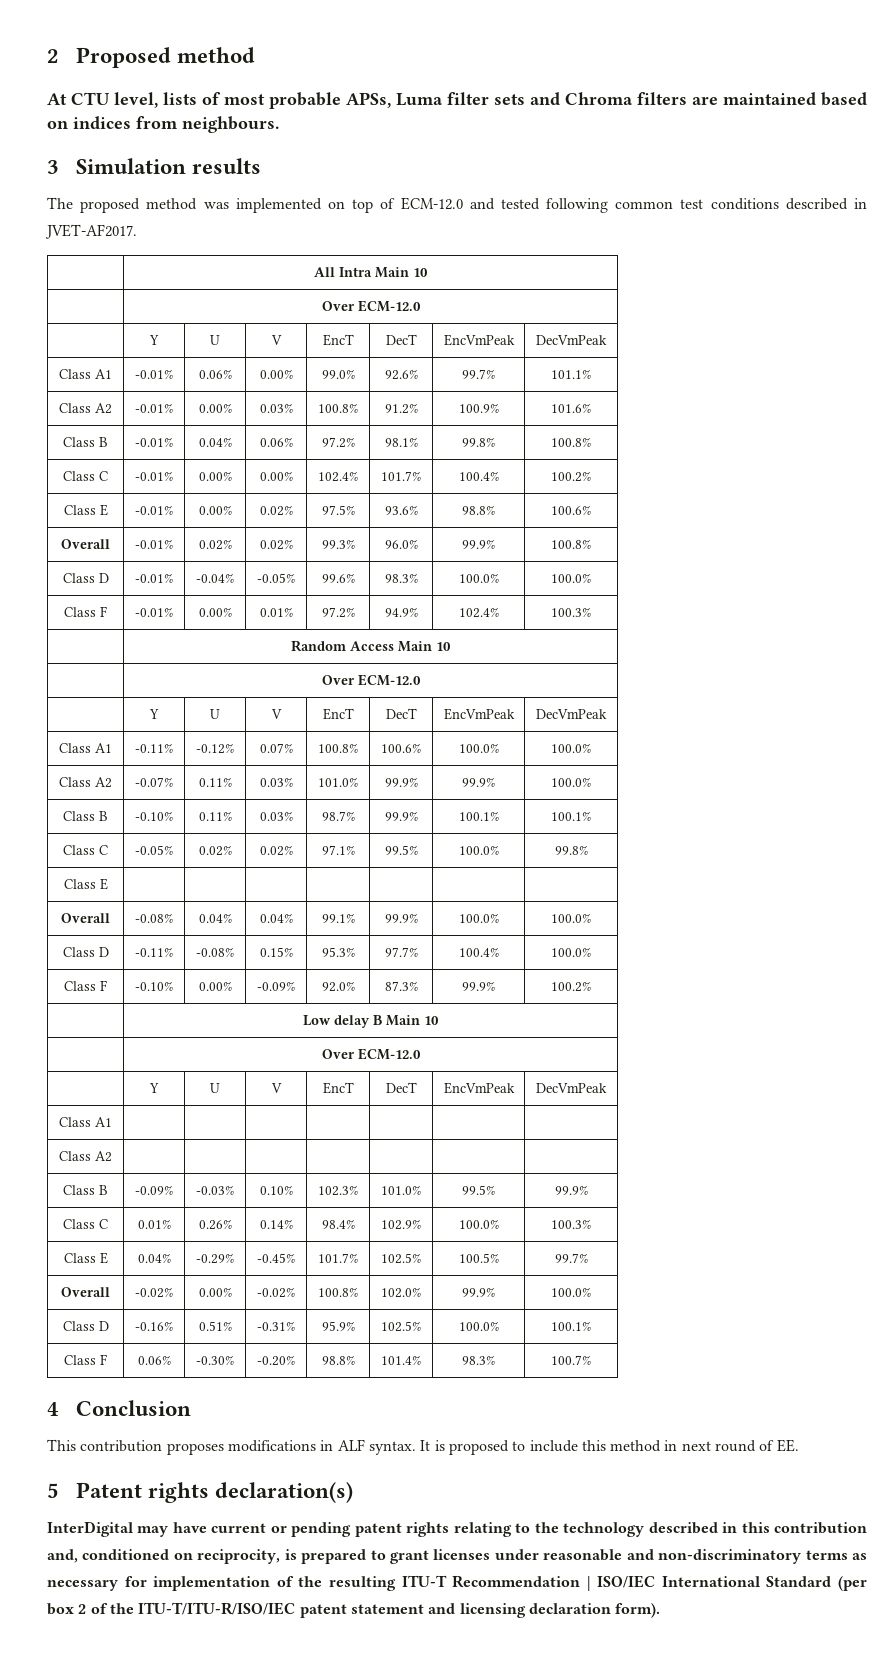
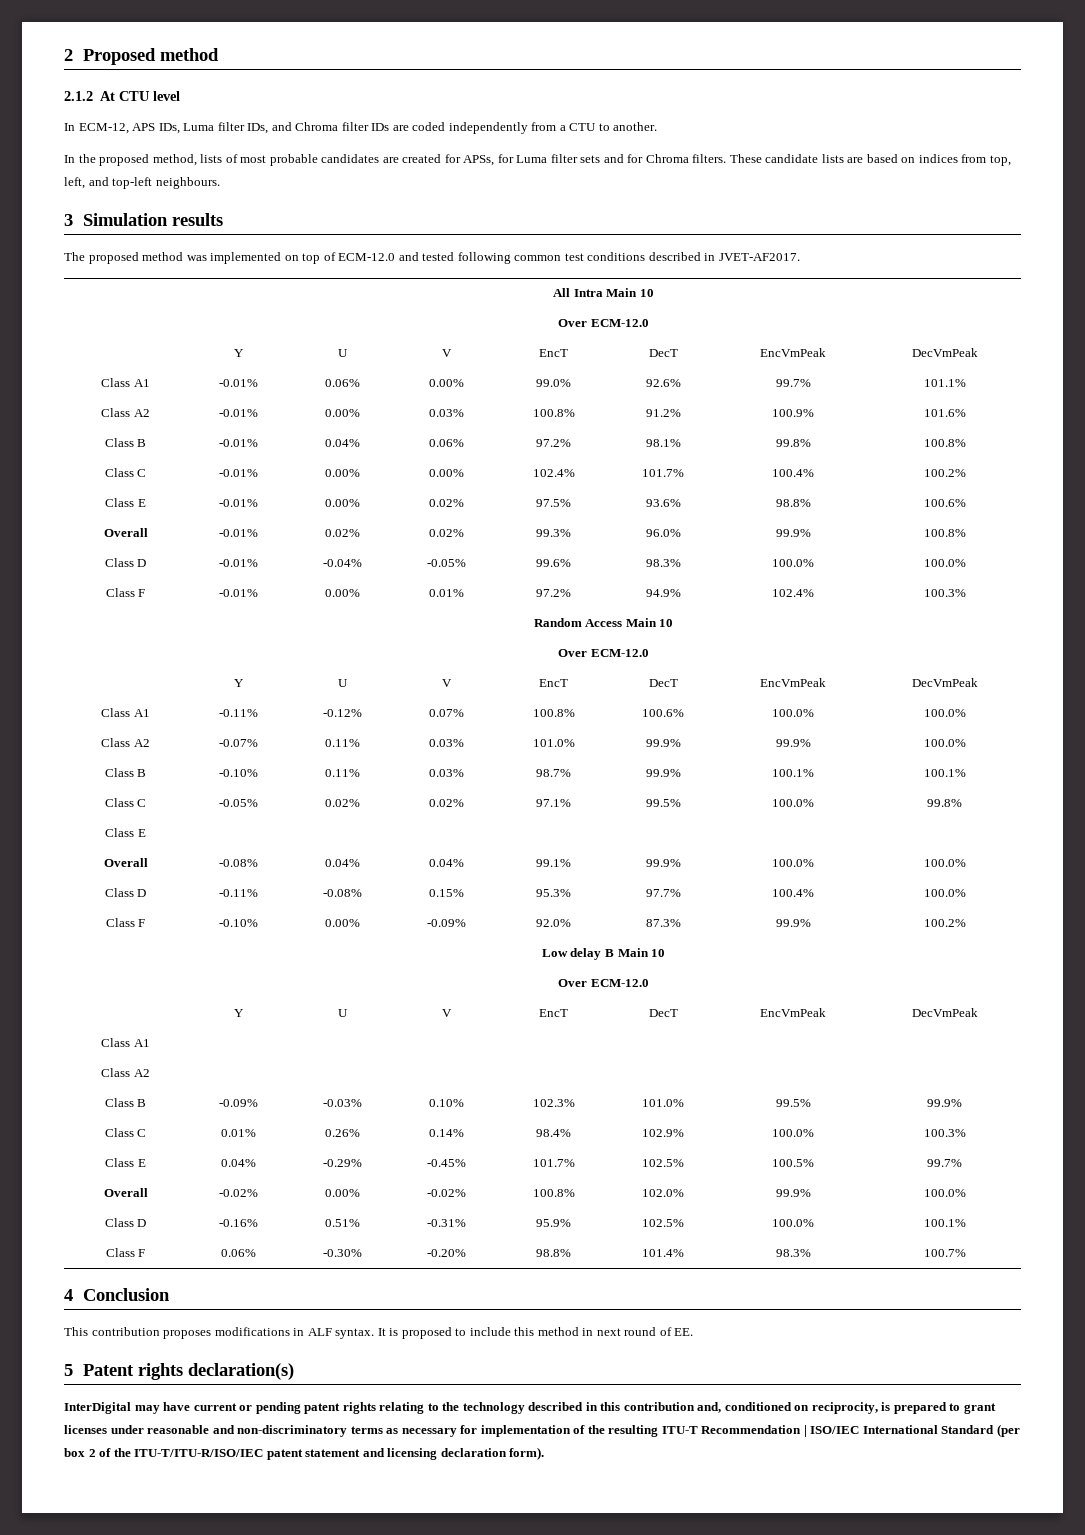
(256, 55) none -> [64,91,93,101] 2.1.2
[114,92,867,109] [47,116,178,129] level, lists of most probable APSs, Luma filter sets and Chroma filters are maintained based on indices from -> [152,91,180,101] [64,122,658,134] [64,154,1011,166] [64,177,153,189] level // In ECM-12, APS IDs, Luma filter IDs, and Chroma filter IDs are coded independently from a CTU to another. // In the proposed method, lists of most probable candidates are created for APSs, for Luma filter sets and for Chroma filters. These candidate lists are based on indices from top, left, and top-left

